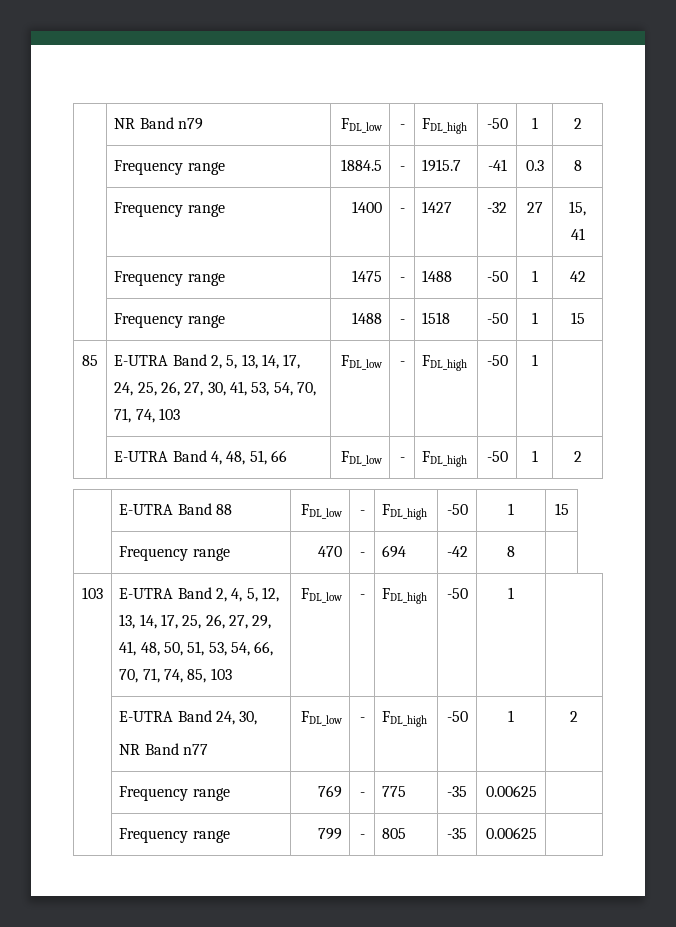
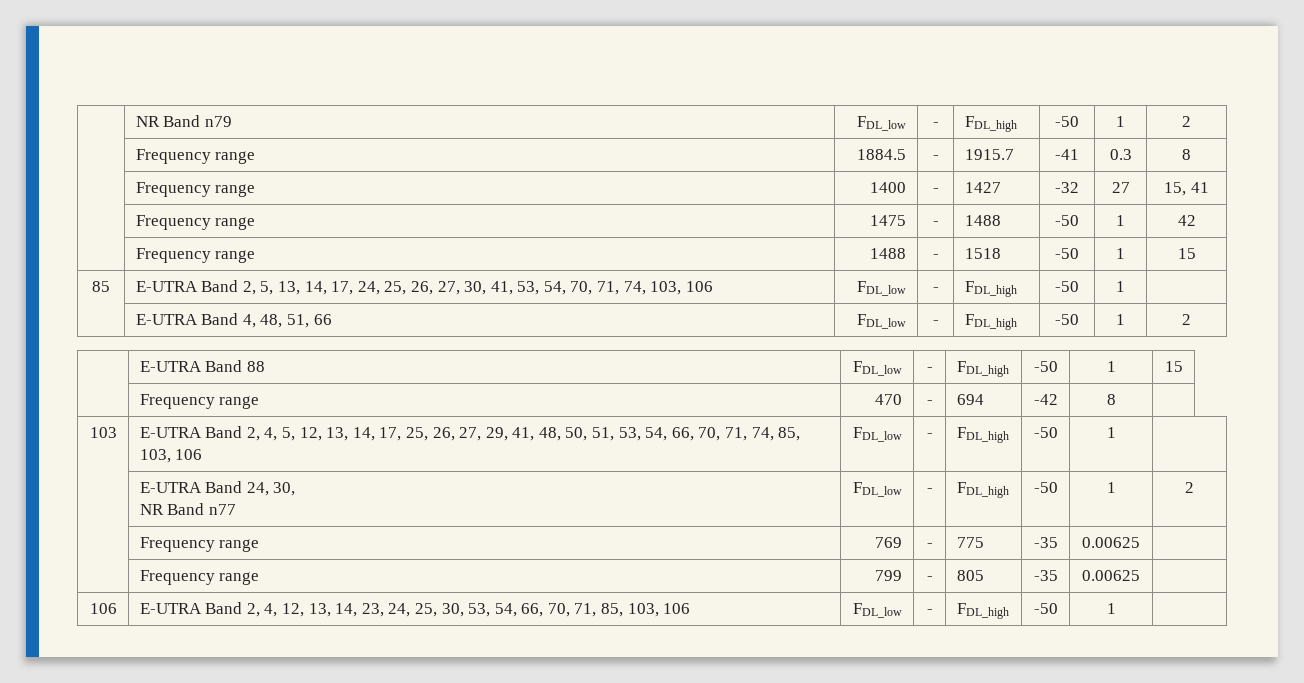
[159,408,181,420] 103 -> [650,281,713,295] 103, 106
[210,668,232,680] 103 -> [139,449,203,463] 103, 106
(537, 833) none -> [89,603,117,614] [139,602,691,617] [853,603,903,618] [926,609,933,614] [956,603,1009,619] [1033,603,1058,614] [1106,603,1116,614] // 106 | E-UTRA Band 2, 4, 12, 13, 14, 23, 24, 25, 30, 53, 54, 66, 70, 71, 85, 103, 106 | FDL_low | - | FDL_high | -50 | 1 |

